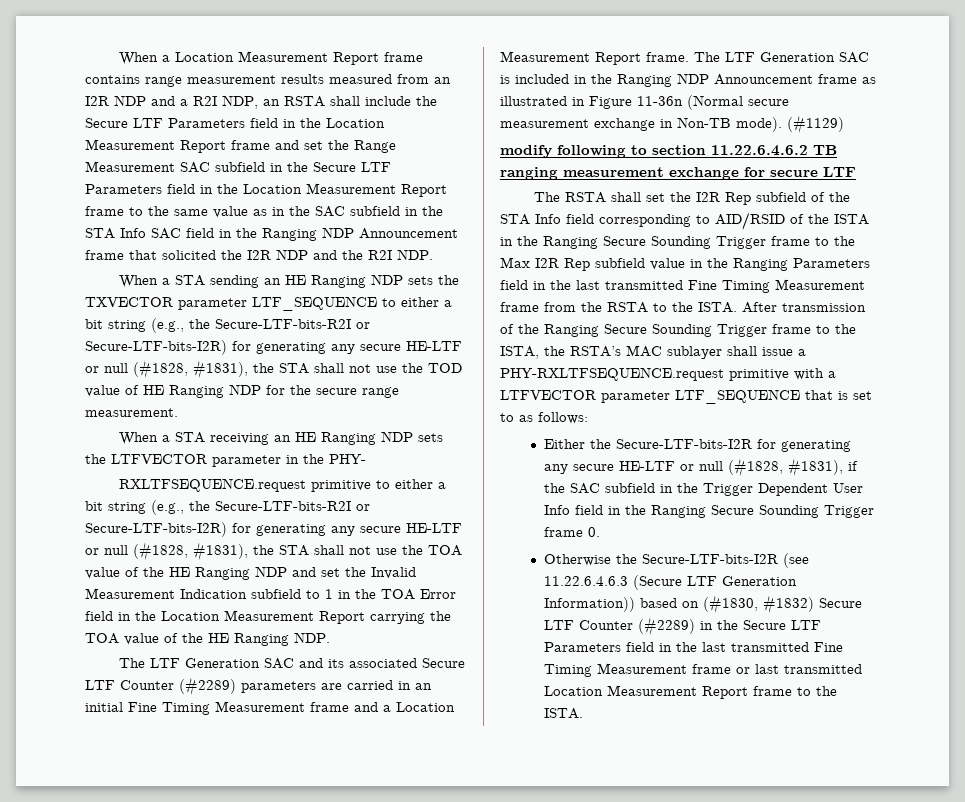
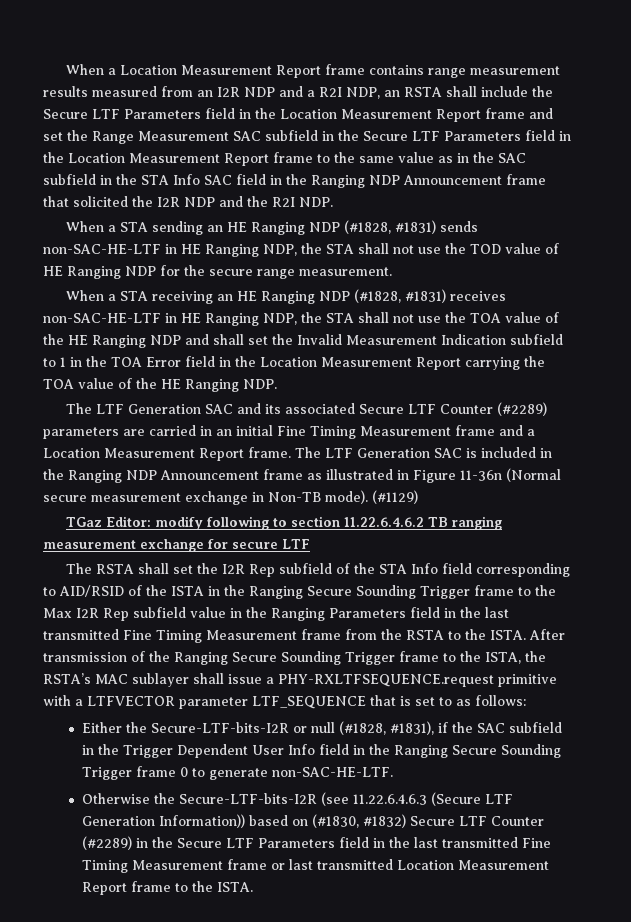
[407,275,459,285] [85,296,452,311] [85,318,370,333] [85,340,462,355] [85,360,248,379] sets the TXVECTOR parameter LTF_SEQUENCE to either a bit string (e.g., the Secure-LTF-bits-R2I or Secure-LTF-bits-I2R) for generating any secure HE-LTF or null (#1828, #1831), -> [344,220,479,234] [43,244,297,257] (#1828, #1831) sends non-SAC-HE-LTF in HE Ranging NDP,
[417,433,443,442] [85,454,366,467] [118,478,446,492] [85,500,370,515] [85,522,462,537] [85,542,248,561] sets the LTFVECTOR parameter in the PHY- // RXLTFSEQUENCE.request primitive to either a bit string (e.g., the Secure-LTF-bits-R2I or Secure-LTF-bits-I2R) for generating any secure HE-LTF or null (#1828, #1831), -> [354,289,507,303] [43,313,297,326] (#1828, #1831) receives non-SAC-HE-LTF in HE Ranging NDP,
(316, 572) none -> [213,334,244,345] shall
(844, 124) none -> [66,516,152,527] TGaz Editor:
[757,439,852,452] [544,461,676,474] for generating any secure HE-LTF -> (289, 727) none
[588,527,601,537] 0. -> [179,767,393,780] 0 to generate non-SAC-HE-LTF.

